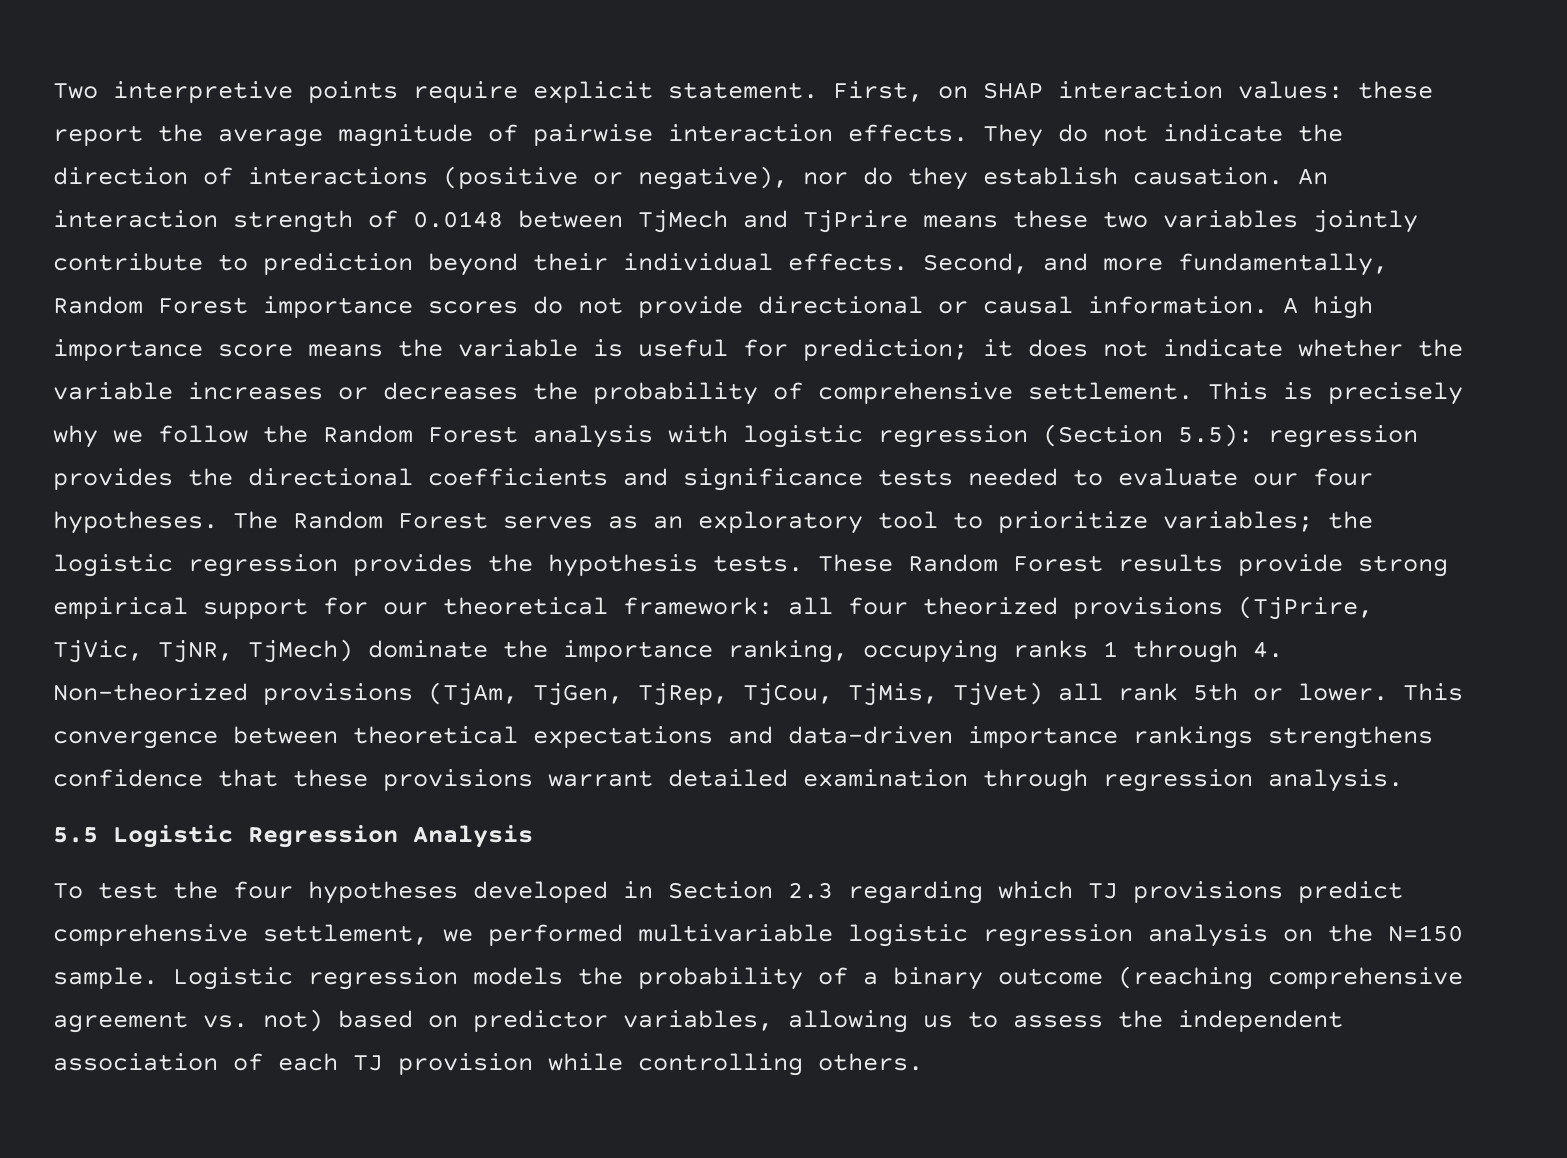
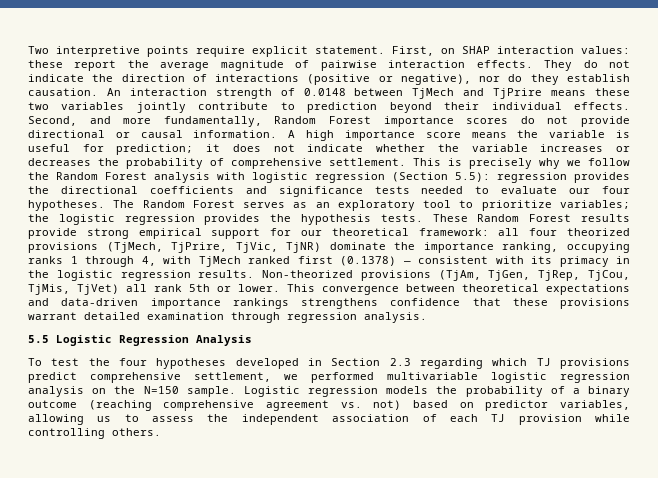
[1238,596,1373,620] [53,639,353,663] (TjPrire, TjVic, TjNR, TjMech) -> [106,242,322,253] (TjMech, TjPrire, TjVic, TjNR)
[1253,641,1283,658] 4. -> [141,256,630,267] [28,270,255,281] 4, with TjMech ranked first (0.1378) — consistent with its primacy in the logistic regression results.

